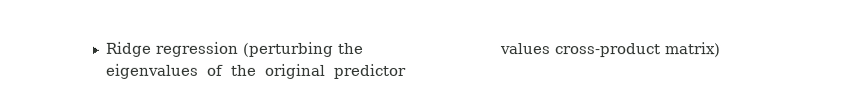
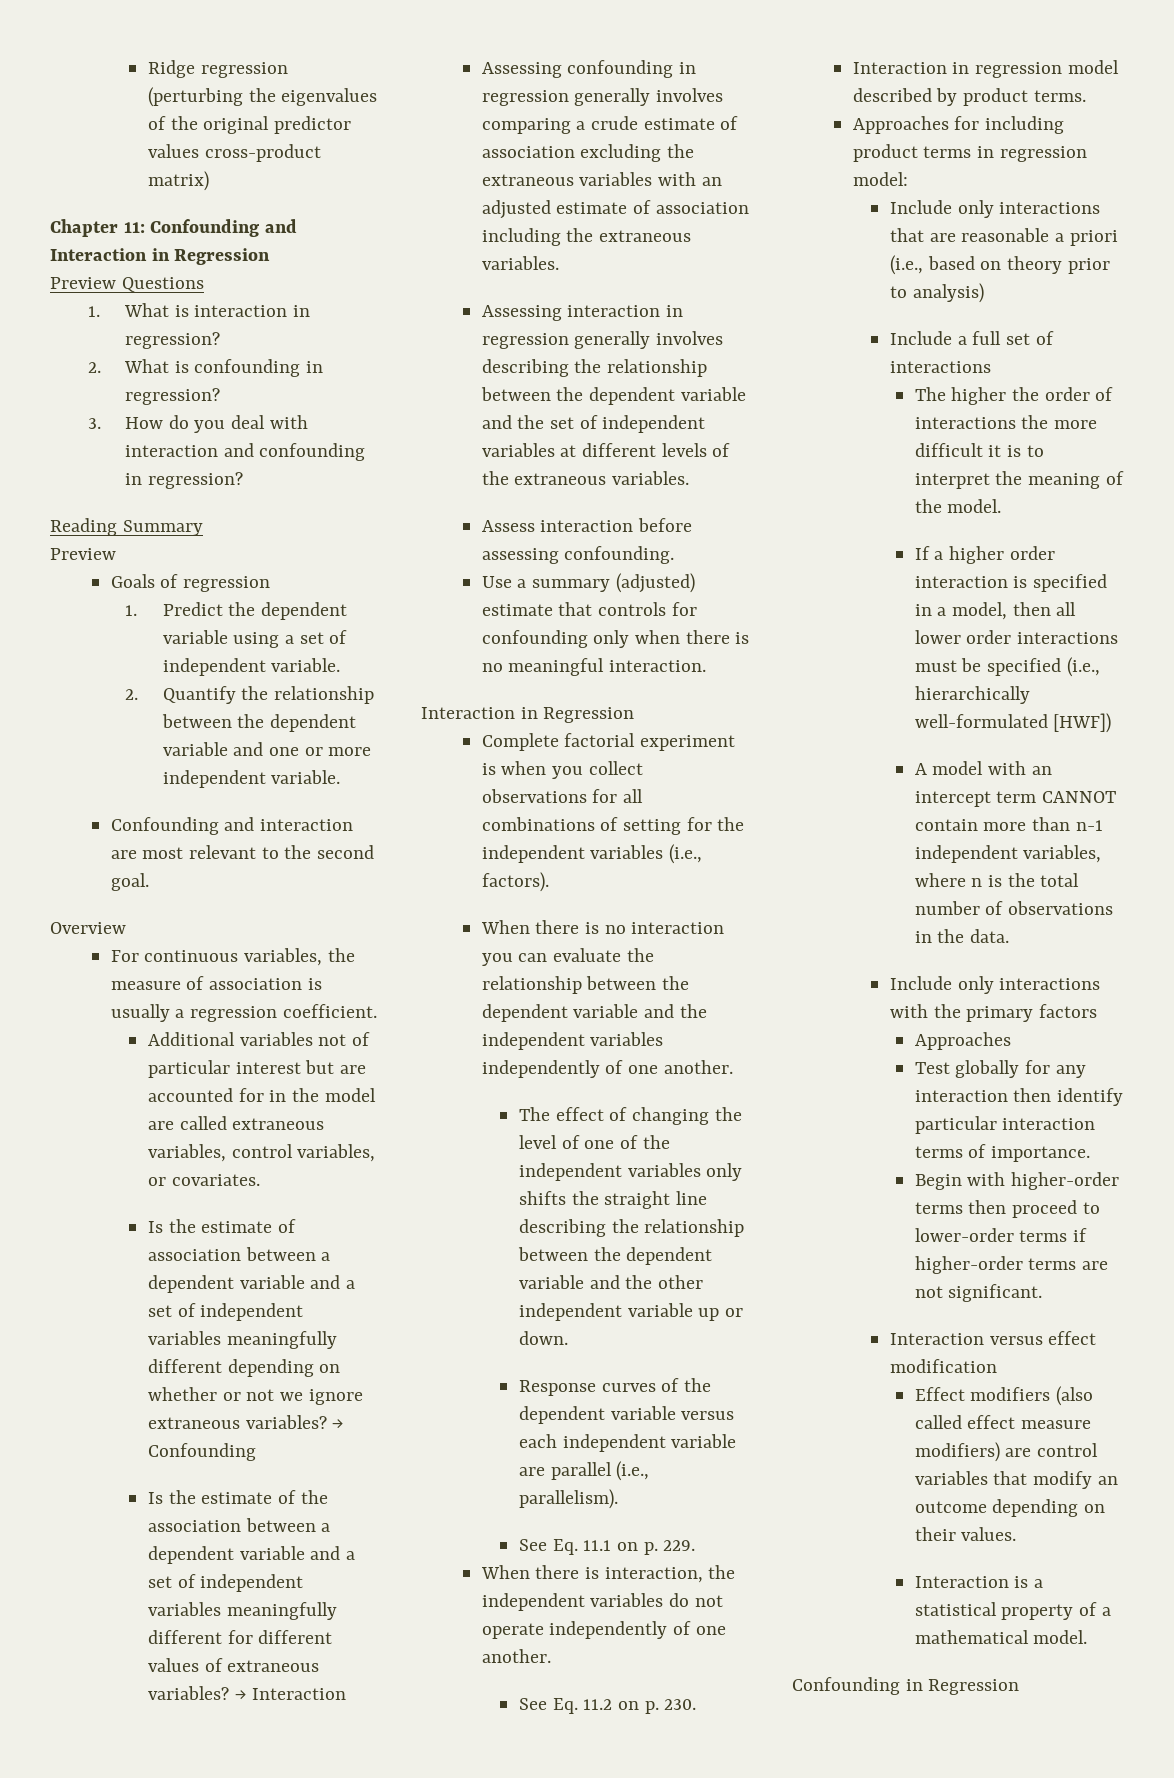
(722, 50) none -> [50,219,298,237] [50,248,271,265] [50,277,204,292] [87,303,311,317] [124,332,220,349] [87,359,324,377] [124,388,220,405] [87,415,308,433] [124,443,366,461] [124,472,243,489] [50,518,203,536] [50,548,116,560] [110,574,270,592] [124,602,347,620] [162,630,348,648] [162,658,341,676] [124,686,374,704] [161,714,356,732] [162,742,372,756] [162,770,341,788] [110,817,353,835] [110,845,374,859] [110,873,149,891] [50,922,126,934] [110,948,355,966] [110,976,322,990] [110,1004,377,1022] [148,1032,371,1046] [148,1060,367,1078] [148,1088,376,1102] [148,1116,325,1130] [148,1144,376,1162] [148,1174,260,1186] [148,1219,297,1233] [148,1247,331,1261] [148,1275,356,1293] [148,1303,304,1321] [148,1331,337,1349] [148,1359,341,1377] [148,1387,363,1405] [148,1415,345,1429] [148,1443,257,1461] [148,1490,328,1504] [148,1518,331,1532] [148,1546,356,1564] [148,1574,304,1592] [148,1602,337,1620] [148,1630,333,1644] [148,1658,320,1672] [148,1686,347,1700] [481,60,696,78] [481,88,723,106] [481,116,739,134] [481,144,694,162] [481,172,722,186] [481,200,749,219] [481,228,691,246] [481,256,559,270] [481,305,683,321] [481,331,723,349] [481,359,707,377] [480,387,746,405] [481,415,706,433] [481,443,731,457] [481,471,689,485] [481,518,692,532] [481,546,675,564] [481,573,695,593] [481,602,697,616] [481,630,750,648] [481,658,706,676] [421,707,635,723] [481,733,735,751] [481,761,643,779] [481,789,643,803] [481,817,745,835] [481,844,702,864] [481,872,549,892] [480,920,725,934] [481,948,654,966] [481,976,689,994] [481,1004,707,1022] [481,1032,664,1050] [481,1060,733,1078] [519,1107,742,1125] [519,1135,670,1149] [519,1163,743,1181] [519,1191,708,1209] [519,1219,745,1237] [518,1247,713,1265] [519,1275,704,1289] [519,1303,744,1321] [519,1331,569,1345] [519,1378,712,1396] [519,1406,735,1424] [519,1434,737,1452] [519,1461,650,1481] [519,1489,619,1509] [519,1539,696,1555] [480,1565,736,1583] [481,1593,723,1611] [481,1621,726,1639] [481,1649,551,1663] [519,1698,697,1714] [852,60,1119,78] [852,88,1086,106] [852,116,1064,134] [852,144,1087,162] [852,172,908,186] [890,200,1101,218] [890,228,1118,246] [890,255,1110,275] [890,283,984,303] [890,331,1054,345] [890,361,992,373] [914,387,1114,405] [914,415,1098,429] [914,443,1044,457] [914,471,1124,489] [914,499,1002,513] [914,546,1055,564] [914,574,1108,592] [914,602,1077,620] [914,630,1119,644] [914,657,1100,677] [914,686,1030,704] [914,713,1112,733] [914,761,1052,775] [914,791,1117,807] [914,817,1103,831] [914,845,1102,863] [914,873,1080,887] [914,901,1114,915] [914,929,1010,943] [890,976,1101,994] [890,1004,1098,1022] [914,1032,1011,1050] [914,1060,1086,1078] [914,1088,1124,1106] [914,1116,1096,1134] [914,1144,1091,1162] [914,1172,1120,1190] [914,1200,1100,1218] [914,1228,1088,1242] [914,1256,1109,1274] [914,1284,1043,1302] [890,1331,1097,1345] [890,1359,998,1373] [914,1386,1094,1406] [914,1415,1092,1429] [914,1442,1099,1462] [914,1471,1118,1489] [914,1499,1106,1517] [914,1527,1017,1541] [914,1576,1044,1588] [914,1602,1111,1620] [914,1630,1088,1644] [792,1677,1020,1695] // Chapter 11: Confounding and Interaction in Regression // Preview Questions // 1. What is interaction in regression? // 2. What is confounding in regression? // 3. How do you deal with interaction and confounding in regression? // Reading Summary // Preview // Goals of regression // 1. Predict the dependent variable using a set of independent variable. // 2. Quantify the relationship between the dependent variable and one or more independent variable. // Confounding and interaction are most relevant to the second goal. // Overview // For continuous variables, the measure of association is usually a regression coefficient. // Additional variables not of particular interest but are accounted for in the model are called extraneous variables, control variables, or covariates. // Is the estimate of association between a dependent variable and a set of independent variables meaningfully different depending on whether or not we ignore extraneous variables? → Confounding // Is the estimate of the association between a dependent variable and a set of independent variables meaningfully different for different values of extraneous variables? → Interaction // Assessing confounding in regression generally involves comparing a crude estimate of association excluding the extraneous variables with an adjusted estimate of association including the extraneous variables. // Assessing interaction in regression generally involves describing the relationship between the dependent variable and the set of independent variables at different levels of the extraneous variables. // Assess interaction before assessing confounding. // Use a summary (adjusted) estimate that controls for confounding only when there is no meaningful interaction. // Interaction in Regression // Complete factorial experiment is when you collect observations for all combinations of setting for the independent variables (i.e., factors). // When there is no interaction you can evaluate the relationship between the dependent variable and the independent variables independently of one another. // The effect of changing the level of one of the independent variables only shifts the straight line describing the relationship between the dependent variable and the other independent variable up or down. // Response curves of the dependent variable versus each independent variable are parallel (i.e., parallelism). // See Eq. 11.1 on p. 229. // When there is interaction, the independent variables do not operate independently of one another. // See Eq. 11.2 on p. 230. // Interaction in regression model described by product terms. // Approaches for including product terms in regression model: // Include only interactions that are reasonable a priori (i.e., based on theory prior to analysis) // Include a full set of interactions // The higher the order of interactions the more difficult it is to interpret the meaning of the model. // If a higher order interaction is specified in a model, then all lower order interactions must be specified (i.e., hierarchically well-formulated [HWF]) // A model with an intercept term CANNOT contain more than n-1 independent variables, where n is the total number of observations in the data. // Include only interactions with the primary factors // Approaches // Test globally for any interaction then identify particular interaction terms of importance. // Begin with higher-order terms then proceed to lower-order terms if higher-order terms are not significant. // Interaction versus effect modification // Effect modifiers (also called effect measure modifiers) are control variables that modify an outcome depending on their values. // Interaction is a statistical property of a mathematical model. // Confounding in Regression

